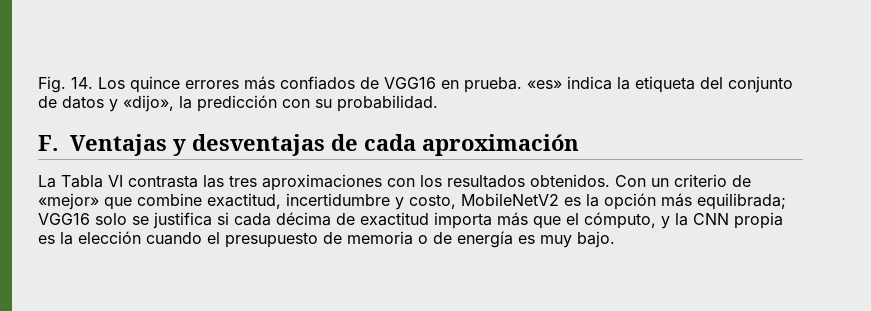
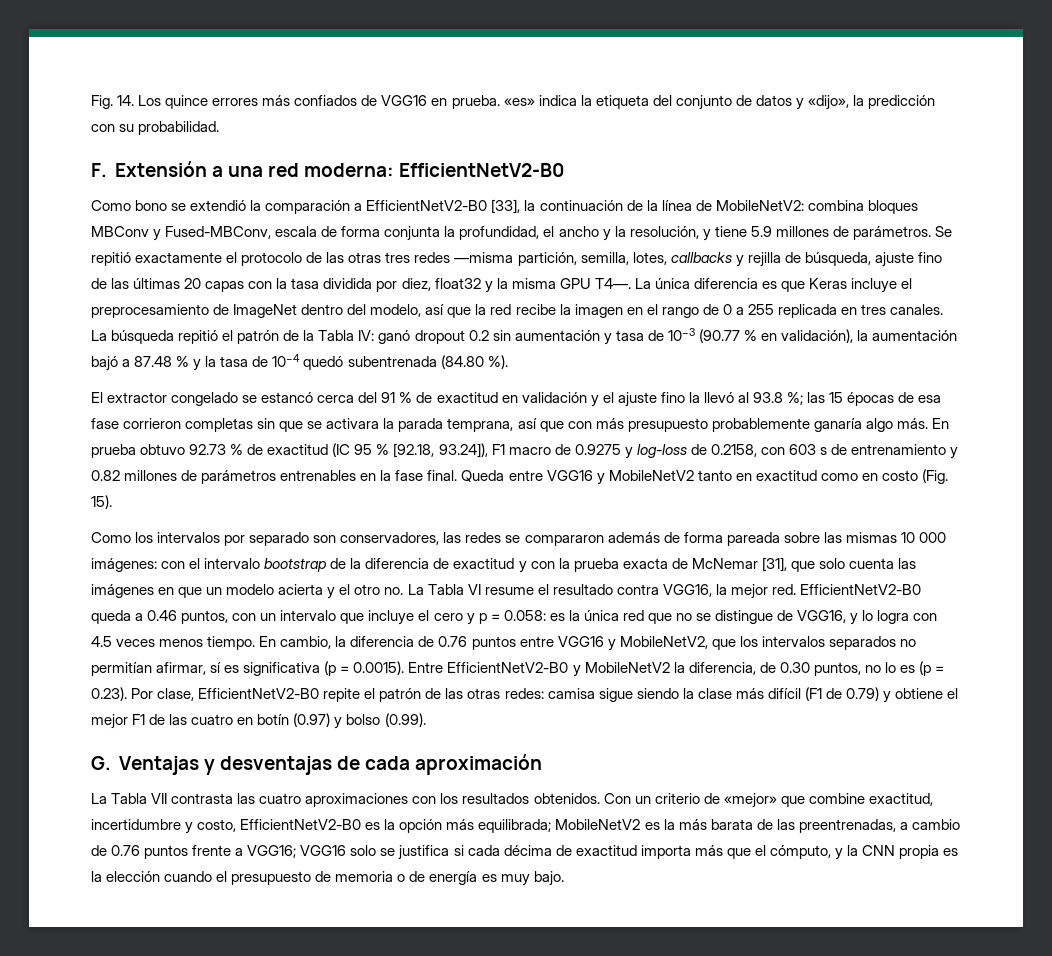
(58, 143) none -> [114,161,566,177] [91,199,918,214] [91,226,952,241] [91,252,942,267] [91,278,913,293] [91,304,944,318] [91,328,958,345] [91,354,508,371] [91,392,942,407] [91,418,949,432] [91,443,959,459] [91,469,948,485] [91,495,112,509] [91,532,946,546] [91,557,917,573] [91,584,922,599] [91,610,938,625] [91,636,916,651] [91,661,945,677] [91,687,959,703] [91,713,426,729] [91,756,111,770] Extensión a una red moderna: EfficientNetV2-B0 // Como bono se extendió la comparación a EfficientNetV2-B0 [33], la continuación de la línea de MobileNetV2: combina bloques MBConv y Fused-MBConv, escala de forma conjunta la profundidad, el ancho y la resolución, y tiene 5.9 millones de parámetros. Se repitió exactamente el protocolo de las otras tres redes —misma partición, semilla, lotes, callbacks y rejilla de búsqueda, ajuste fino de las últimas 20 capas con la tasa dividida por diez, float32 y la misma GPU T4—. La única diferencia es que Keras incluye el preprocesamiento de ImageNet dentro del modelo, así que la red recibe la imagen en el rango de 0 a 255 replicada en tres canales. La búsqueda repitió el patrón de la Tabla IV: ganó dropout 0.2 sin aumentación y tasa de 10−3 (90.77 % en validación), la aumentación bajó a 87.48 % y la tasa de 10−4 quedó subentrenada (84.80 %). // El extractor congelado se estancó cerca del 91 % de exactitud en validación y el ajuste fino la llevó al 93.8 %; las 15 épocas de esa fase corrieron completas sin que se activara la parada temprana, así que con más presupuesto probablemente ganaría algo más. En prueba obtuvo 92.73 % de exactitud (IC 95 % [92.18, 93.24]), F1 macro de 0.9275 y log-loss de 0.2158, con 603 s de entrenamiento y 0.82 millones de parámetros entrenables en la fase final. Queda entre VGG16 y MobileNetV2 tanto en exactitud como en costo (Fig. 15). // Como los intervalos por separado son conservadores, las redes se compararon además de forma pareada sobre las mismas 10 000 imágenes: con el intervalo bootstrap de la diferencia de exactitud y con la prueba exacta de McNemar [31], que solo cuenta las imágenes en que un modelo acierta y el otro no. La Tabla VI resume el resultado contra VGG16, la mejor red. EfficientNetV2-B0 queda a 0.46 puntos, con un intervalo que incluye el cero y p = 0.058: es la única red que no se distingue de VGG16, y lo logra con 4.5 veces menos tiempo. En cambio, la diferencia de 0.76 puntos entre VGG16 y MobileNetV2, que los intervalos separados no permitían afirmar, sí es significativa (p = 0.0015). Entre EfficientNetV2-B0 y MobileNetV2 la diferencia, de 0.30 puntos, no lo es (p = 0.23). Por clase, EfficientNetV2-B0 repite el patrón de las otras redes: camisa sigue siendo la clase más difícil (F1 de 0.79) y obtiene el mejor F1 de las cuatro en botín (0.97) y bolso (0.99). // G.
[108,175,123,187] VI -> [151,793,168,804] VII
[229,175,257,187] tres -> [259,793,302,804] cuatro
[461,193,559,206] MobileNetV2 -> [240,819,362,830] EfficientNetV2-B0
(786, 201) none -> [555,819,960,833] [91,845,297,859] MobileNetV2 es la más barata de las preentrenadas, a cambio de 0.76 puntos frente a VGG16;

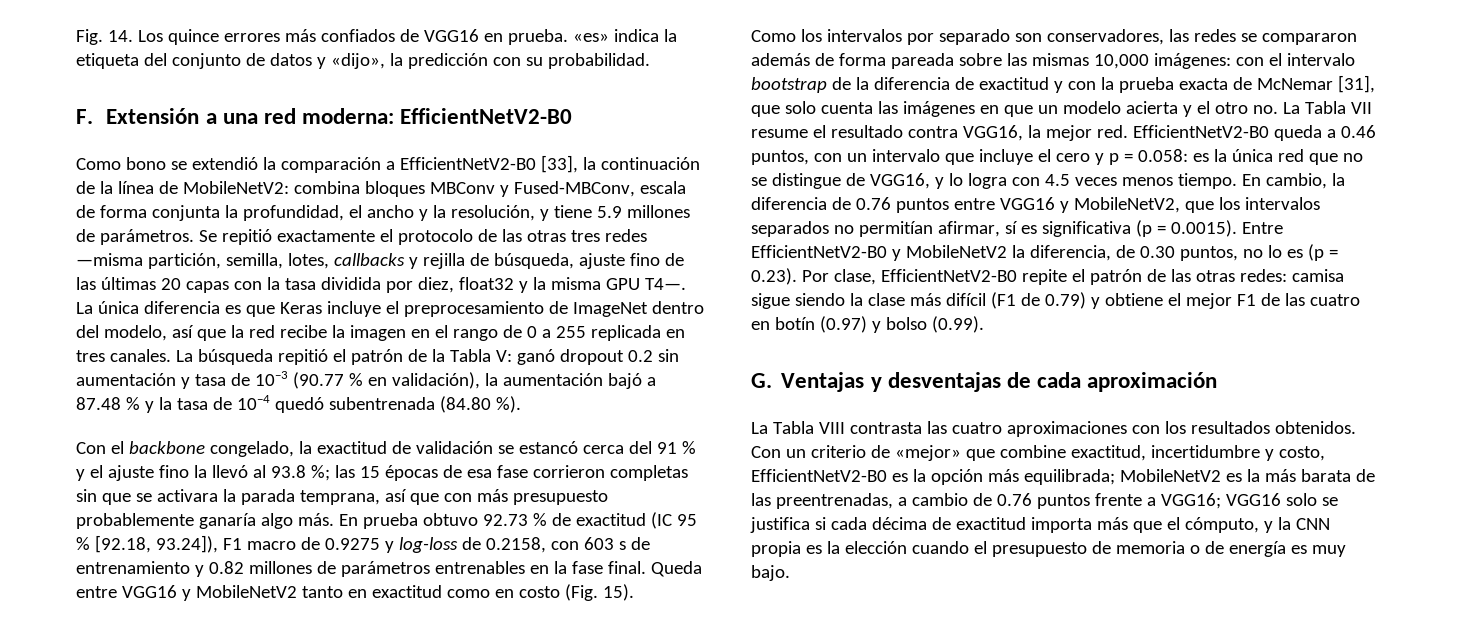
[358,330,375,341] IV: -> [495,350,512,362] V:
[91,392,239,406] El extractor congelado -> [76,441,493,457] Con el backbone congelado, la exactitud de validación
[416,392,587,403] de exactitud en validación -> (696, 447) none
[900,532,946,543] 10 000 -> [1093,54,1149,69] 10,000
[467,584,481,595] VI -> [1350,102,1372,114] VII
[151,793,168,804] VII -> [818,422,845,434] VIII

